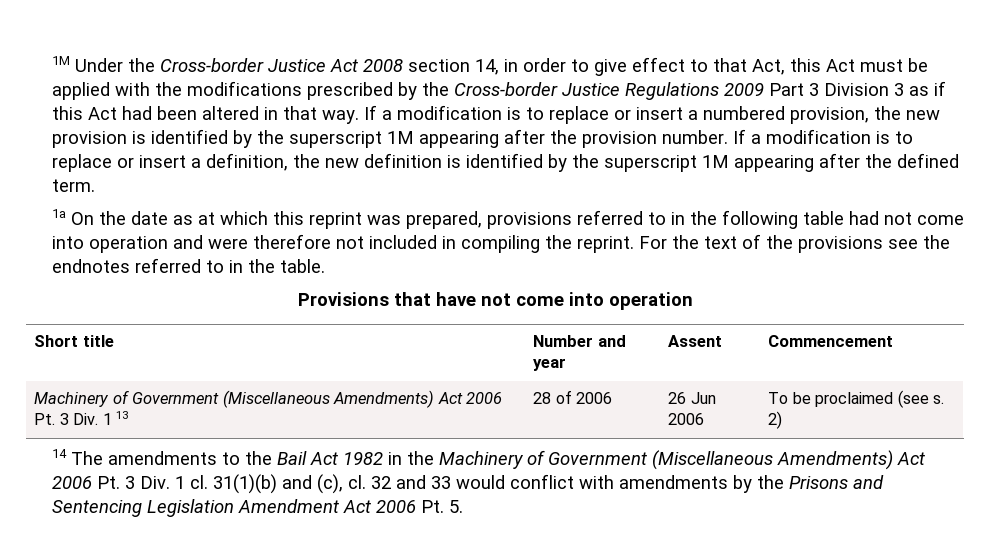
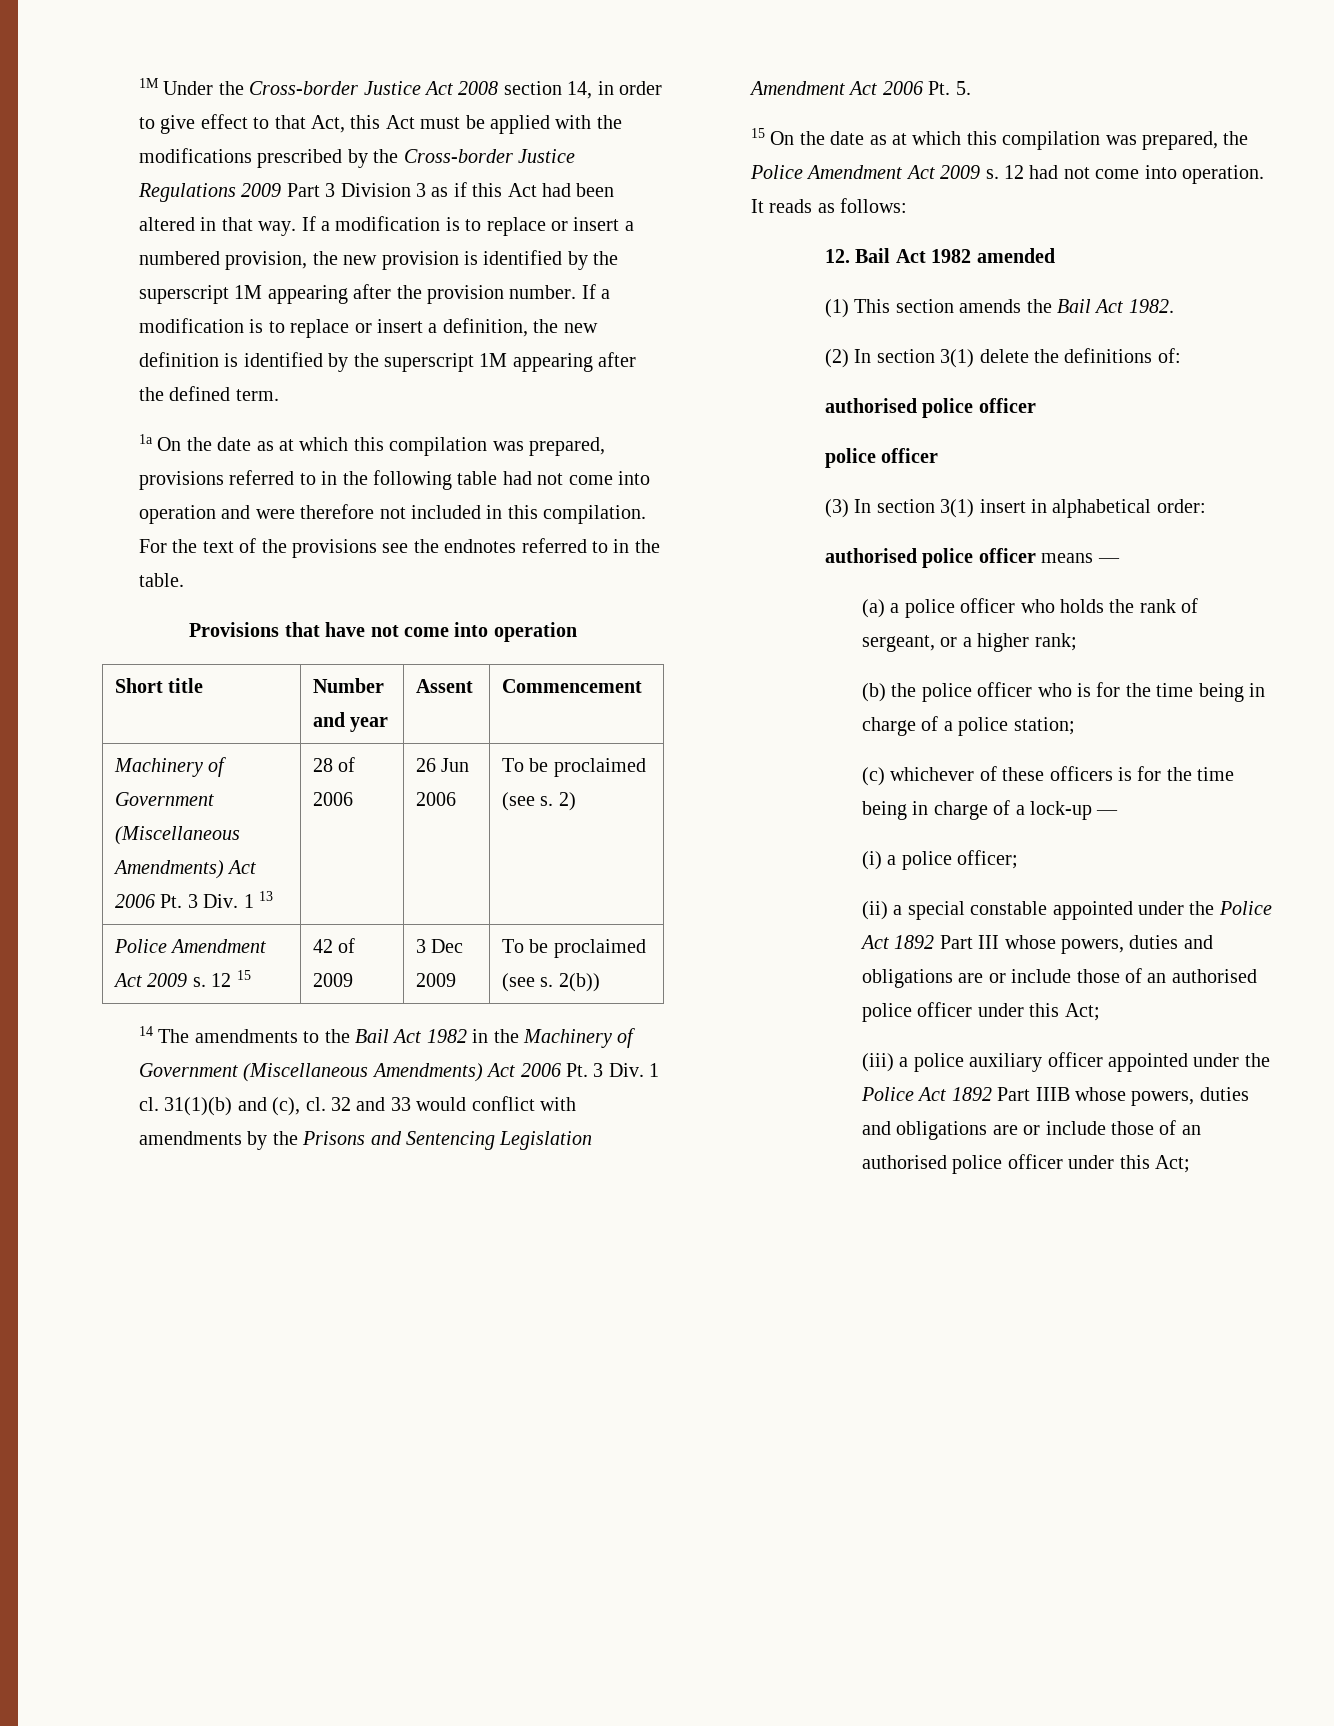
[308,212,362,229] reprint -> [389,437,488,456] compilation
[460,235,634,253] compiling the reprint. -> [507,505,647,524] this compilation.
(783, 420) none -> [113,939,267,953] [112,970,251,987] [312,938,356,953] [312,973,353,987] [415,939,464,953] [415,973,456,987] [501,939,646,958] [501,973,600,992] // Police Amendment Act 2009 s. 12 15 | 42 of 2009 | 3 Dec 2009 | To be proclaimed (see s. 2(b))
(463, 506) none -> [751,128,1249,150] [750,165,1265,184] [751,198,908,213] [825,248,1055,263] [825,299,1174,318] [825,348,1181,368] [825,398,1036,418] [825,448,939,468] [825,499,1206,518] [825,548,1120,568] [862,598,1199,618] [862,633,1077,652] [862,682,1266,702] [862,716,1075,736] [862,766,1235,786] [862,800,1119,820] [862,850,1019,870] [862,901,1272,920] [860,935,1213,954] [862,968,1257,988] [862,1002,1100,1022] [862,1052,1270,1072] [861,1087,1249,1106] [862,1120,1201,1140] [862,1154,1191,1174] // 15 On the date as at which this compilation was prepared, the Police Amendment Act 2009 s. 12 had not come into operation. It reads as follows: // 12. Bail Act 1982 amended // (1) This section amends the Bail Act 1982. // (2) In section 3(1) delete the definitions of: // authorised police officer // police officer // (3) In section 3(1) insert in alphabetical order: // authorised police officer means — // (a) a police officer who holds the rank of sergeant, or a higher rank; // (b) the police officer who is for the time being in charge of a police station; // (c) whichever of these officers is for the time being in charge of a lock-up — // (i) a police officer; // (ii) a special constable appointed under the Police Act 1892 Part III whose powers, duties and obligations are or include those of an authorised police officer under this Act; // (iii) a police auxiliary officer appointed under the Police Act 1892 Part IIIB whose powers, duties and obligations are or include those of an authorised police officer under this Act;

